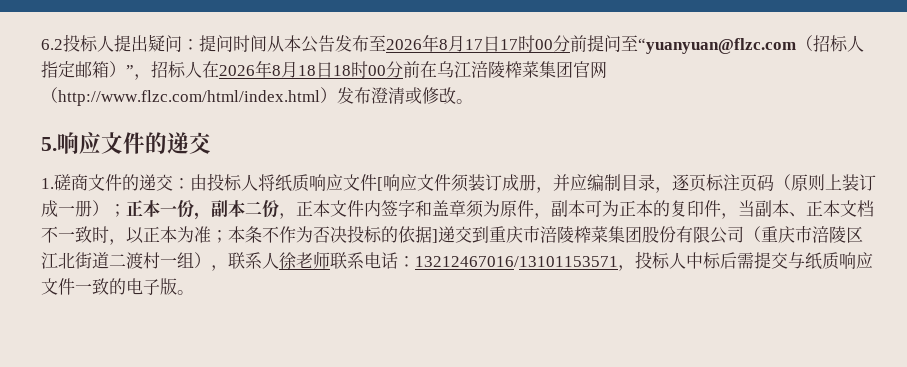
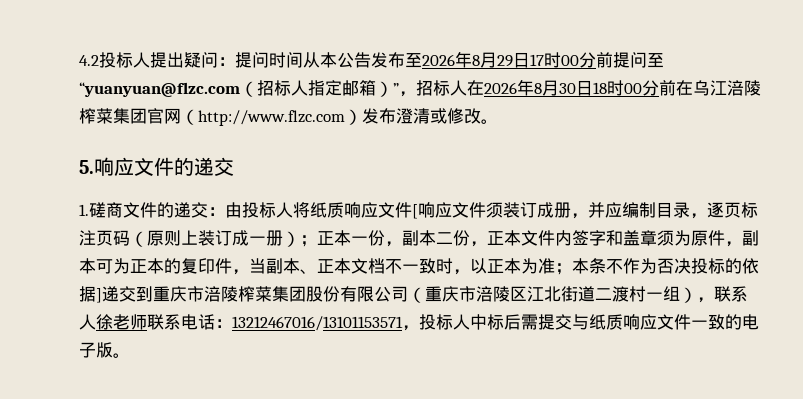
[41,39,63,50] 6.2 -> [79,55,99,66] 4.2
[465,39,483,50] 17 -> [497,55,513,67] 29
[298,65,316,76] 18 -> [559,83,576,94] 30
[58,90,320,106] http://www.flzc.com/html/index.html -> [198,110,345,126] http://www.flzc.com

